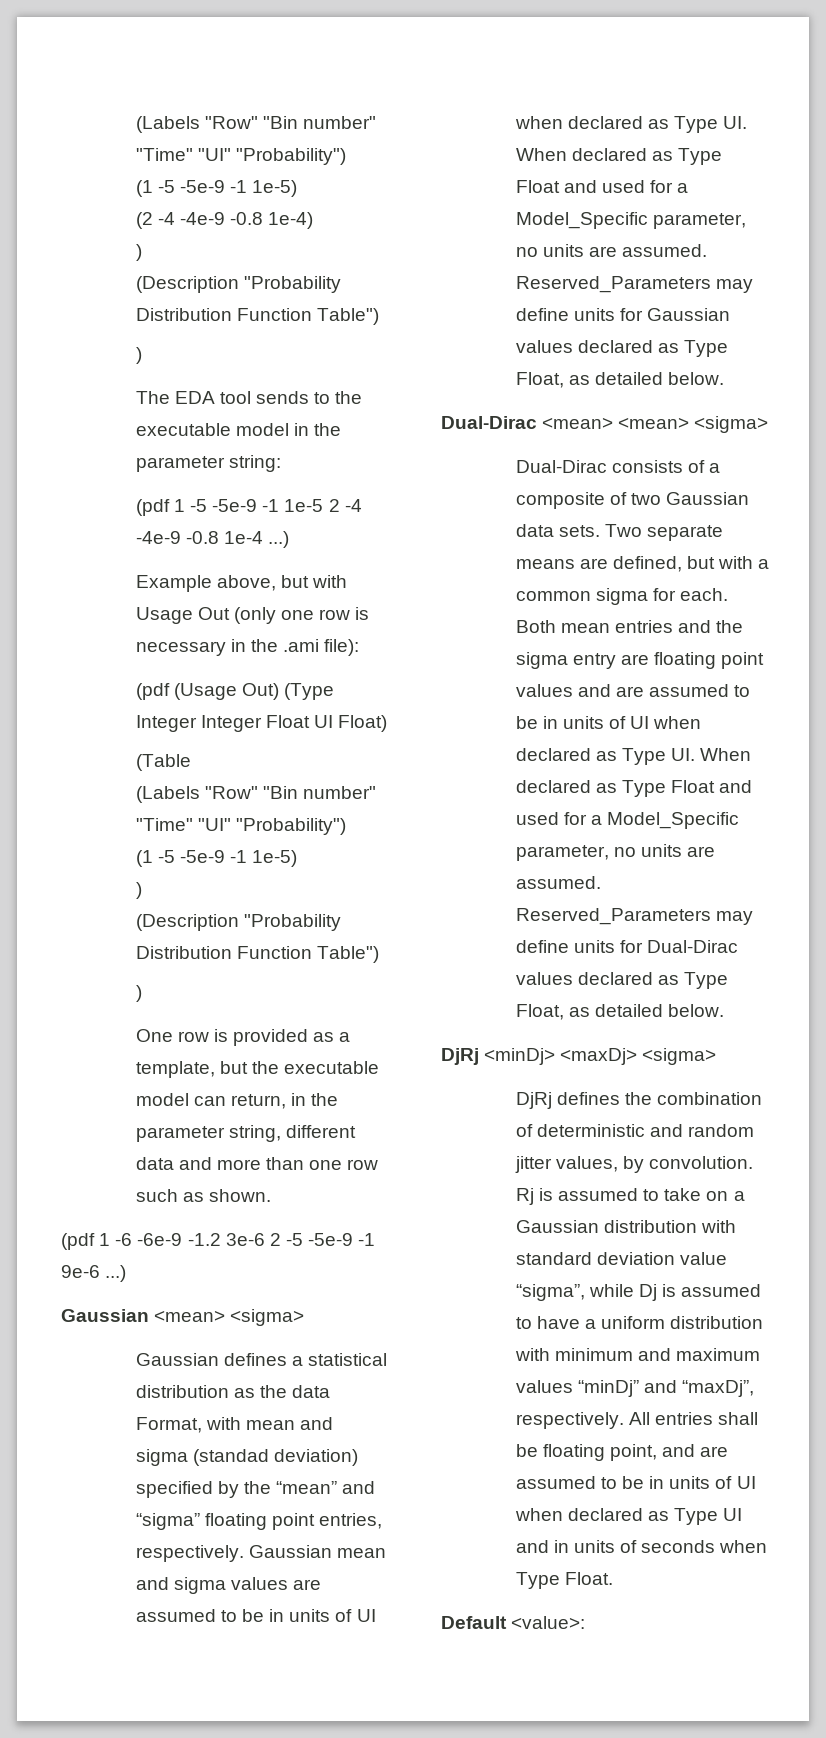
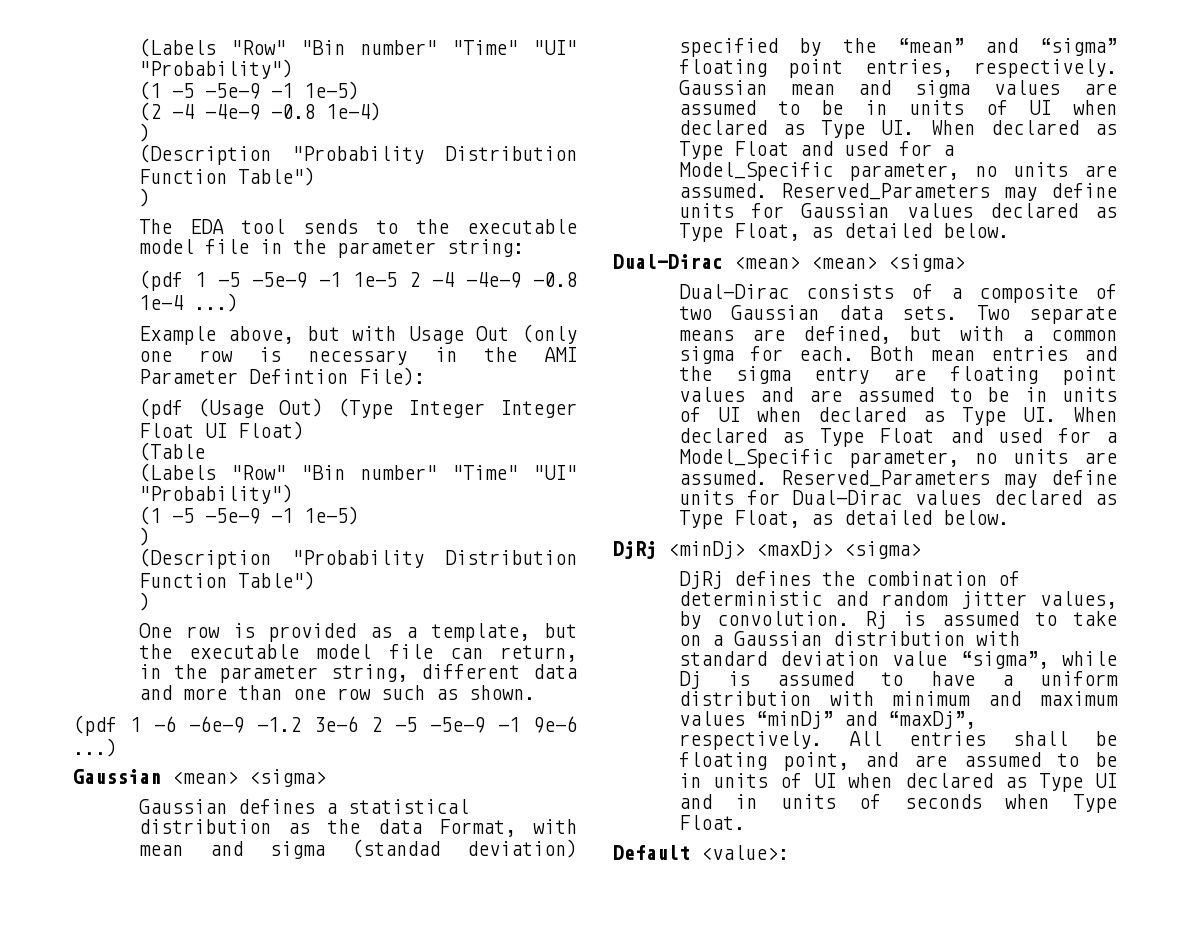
(289, 429) none -> [204,239,249,254] file
[283,639,360,656] .ami file): -> [543,347,577,362] [138,367,425,386] AMI Parameter Defintion File):
(189, 1099) none -> [388,644,433,659] file

